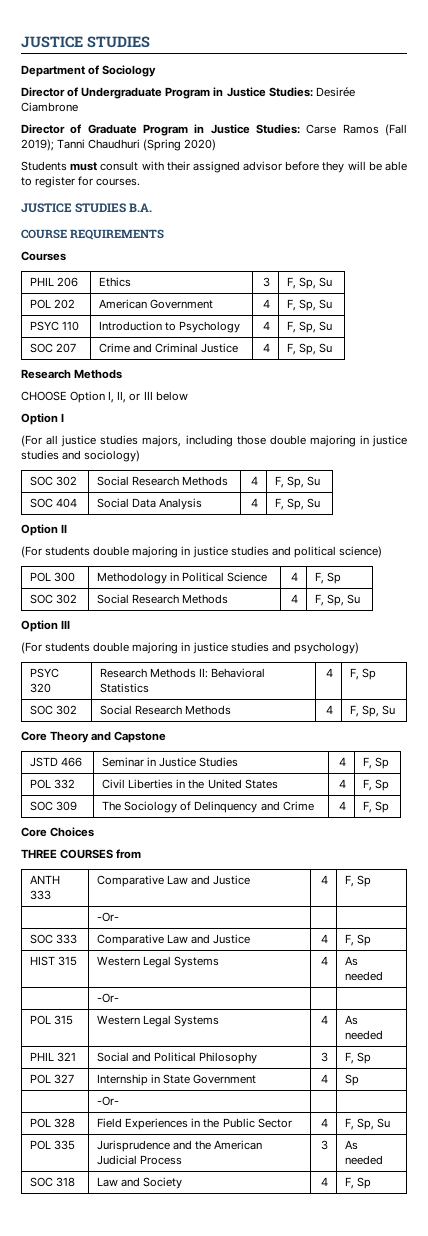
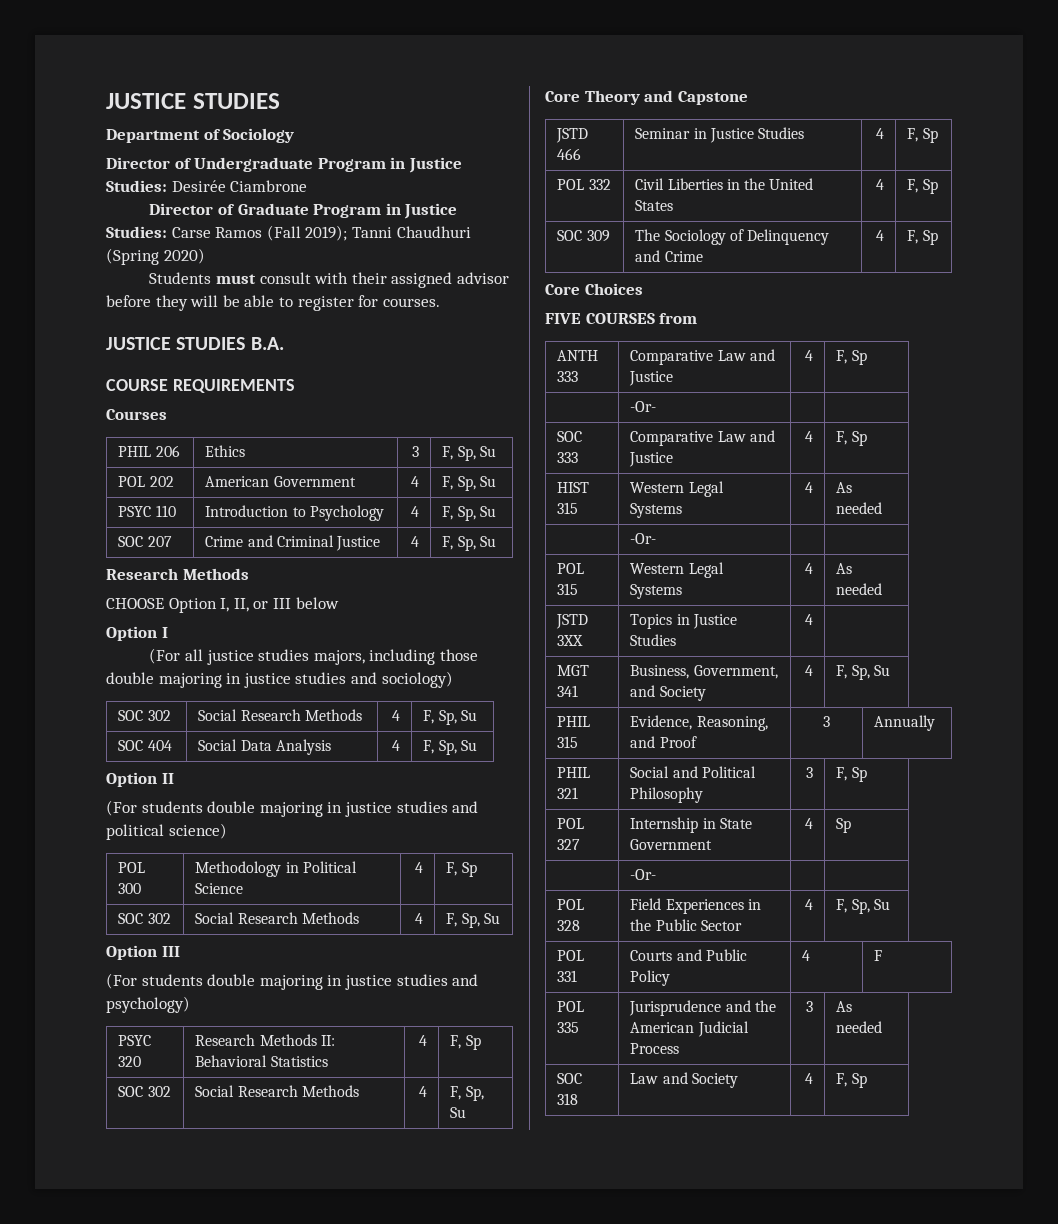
[21,849,57,858] THREE -> [545,313,581,324] FIVE
(384, 1035) none -> [556,614,589,629] [557,635,584,646] [630,614,737,629] [630,634,677,646] [804,614,813,625] [557,665,590,676] [557,685,579,697] [630,665,778,679] [630,685,706,701] [804,665,813,676] [836,665,890,680] [557,716,591,727] [557,736,579,748] [630,715,768,731] [630,736,697,748] [823,716,830,727] [874,715,936,731] // JSTD 3XX | Topics in Justice Studies | 4 | // MGT 341 | Business, Government, and Society | 4 | F, Sp, Su // PHIL 315 | Evidence, Reasoning, and Proof | 3 | Annually
(391, 1123) none -> [557,950,585,961] [557,970,578,982] [630,949,747,961] [630,970,671,986] [802,950,811,961] [874,950,883,961] // POL 331 | Courts and Public Policy | 4 | F

